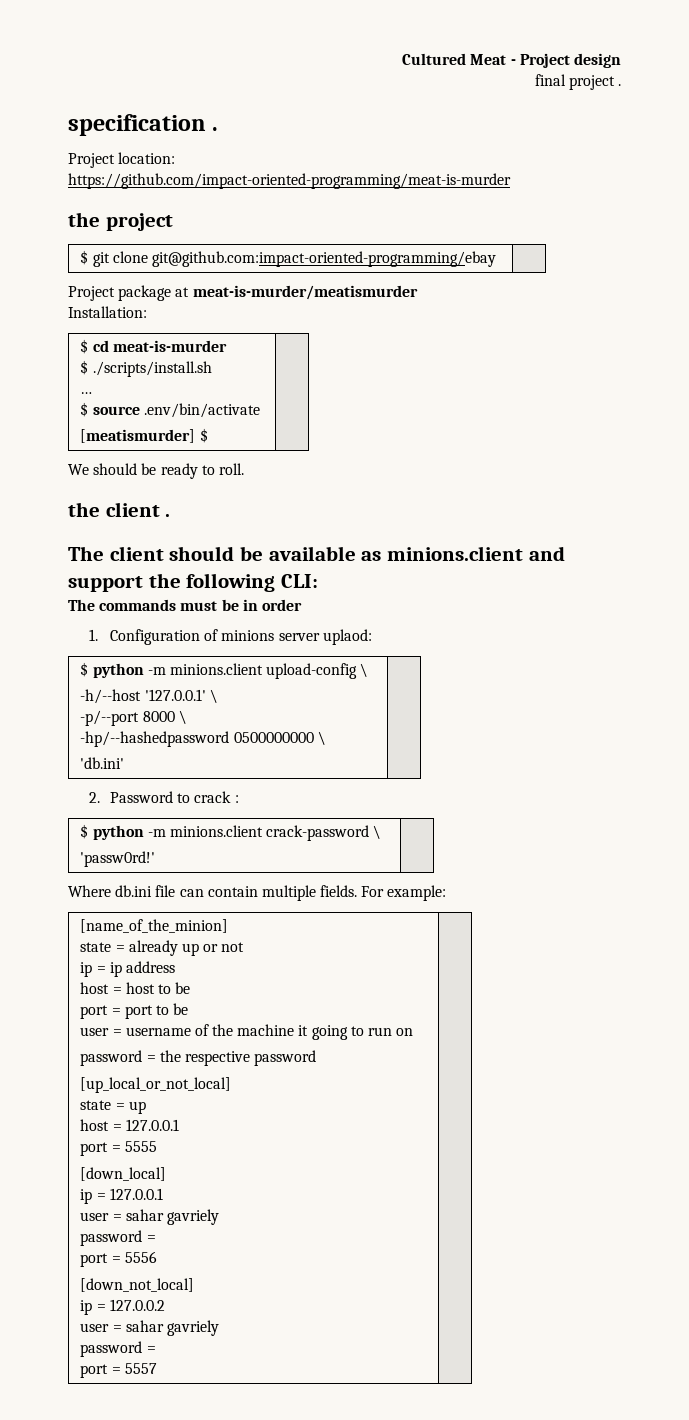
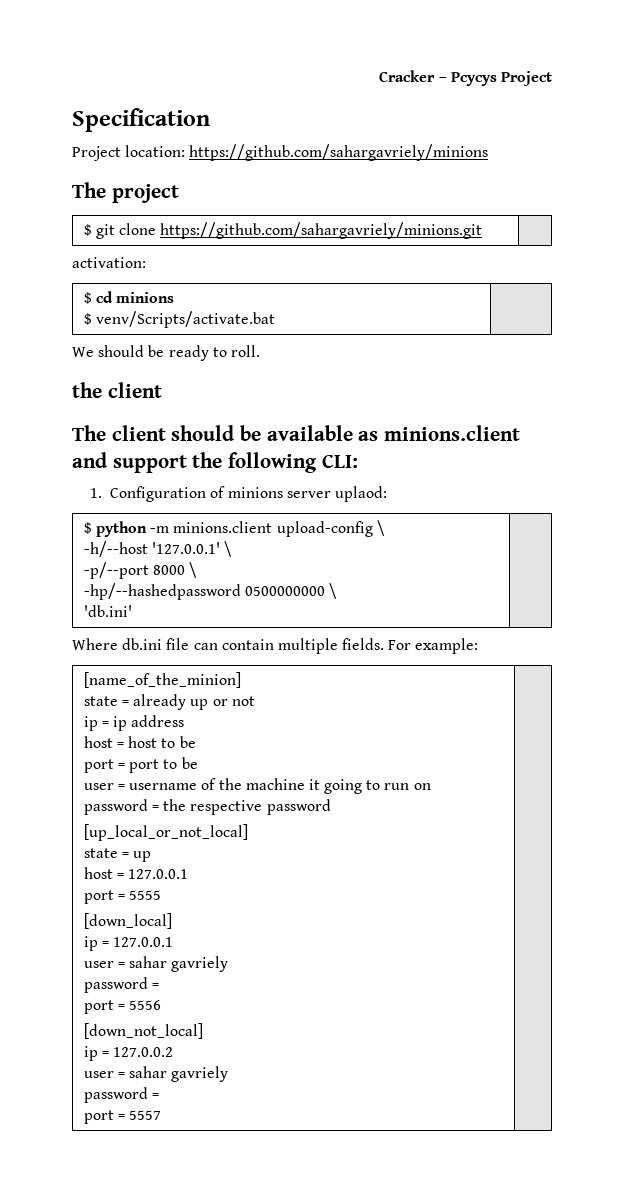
[402,53,621,68] [534,74,621,90] [68,114,219,136] Cultured Meat - Project design // final project . // specification . -> [379,70,552,86] [72,108,210,132] Cracker – Pcycys Project // Specification
[68,173,511,189] [68,212,100,227] https://github.com/impact-oriented-programming/meat-is-murder // the -> [189,144,489,161] [72,182,106,198] https://github.com/sahargavriely/minions // The
[151,251,496,267] [68,285,418,301] [68,306,147,318] git@github.com:impact-oriented-programming/ebay | // Project package at meat-is-murder/meatismurder // Installation: -> [160,222,483,239] [72,257,146,268] https://github.com/sahargavriely/minions.git | // activation:
[112,340,227,352] [80,360,212,377] [80,392,93,394] [80,402,260,418] [80,428,208,443] meat-is-murder // $ ./scripts/install.sh // … // $ source .env/bin/activate // [meatismurder] $ -> [116,292,175,303] [83,311,275,328] minions // $ venv/Scripts/activate.bat
[165,514,171,517] . -> (162, 390) none
[68,599,302,611] // The commands must be in order -> (358, 461) none
[88,791,239,803] [80,824,382,841] [80,851,156,867] // 2. Password to crack : // $ python -m minions.client crack-password \ // 'passw0rd!' | -> (132, 611) none

